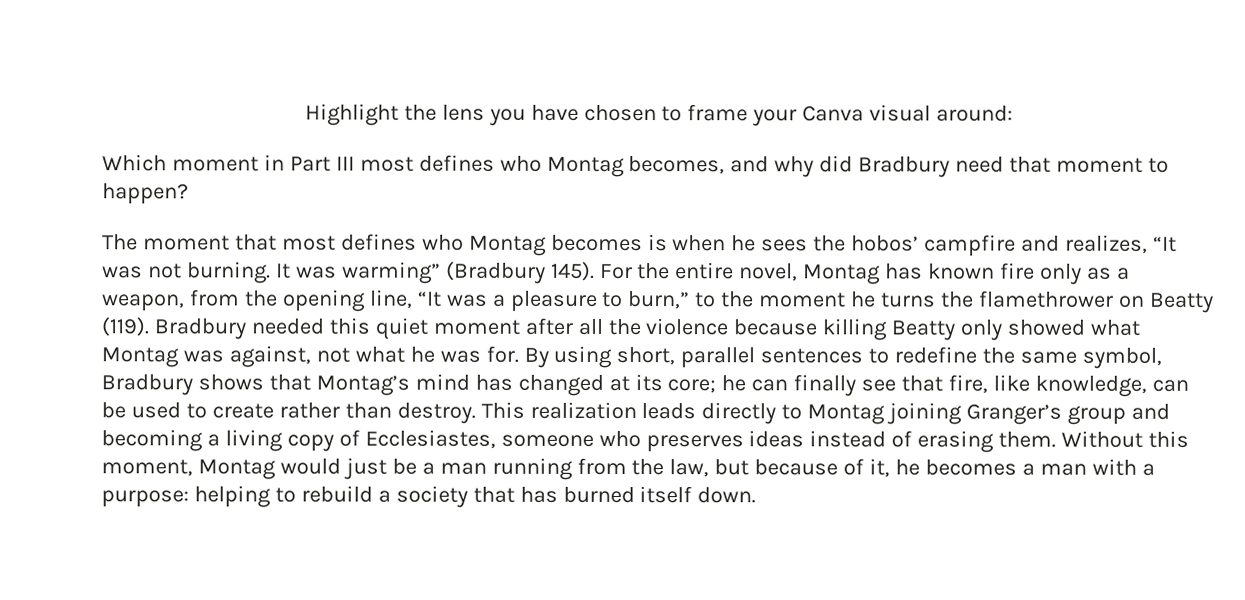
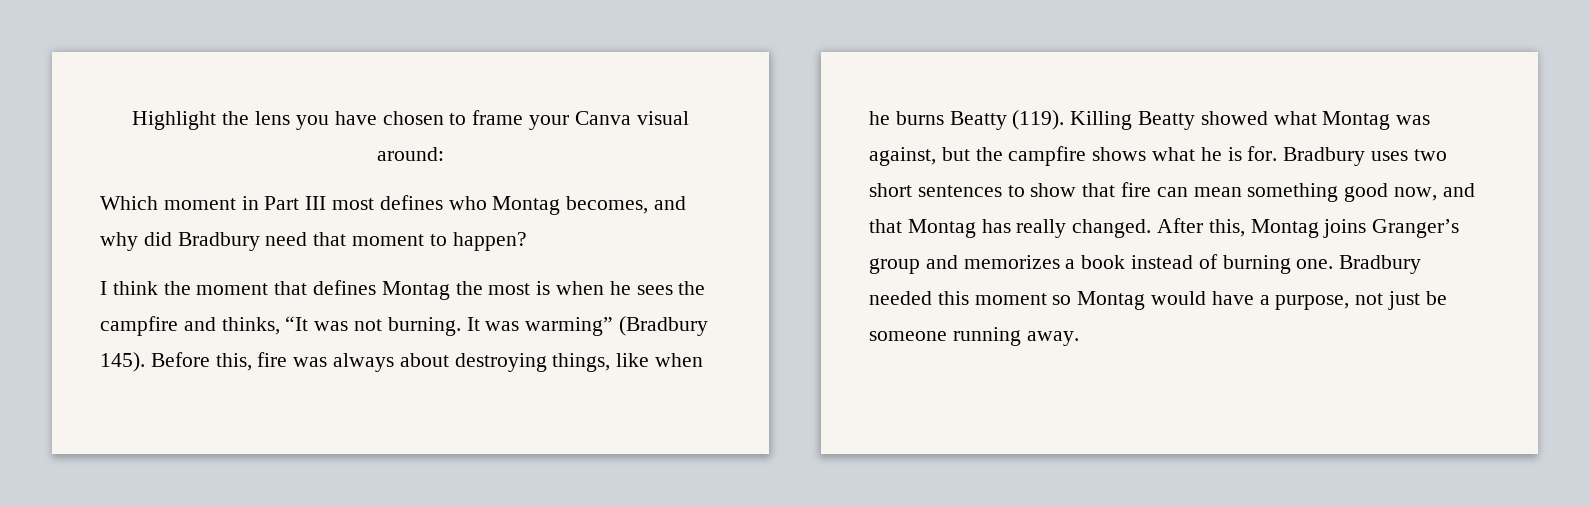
[102,233,643,256] The moment that most defines who Montag becomes -> [100,280,531,300] I think the moment that defines Montag the most
[851,235,920,252] hobos’ -> (706, 288) none
[1065,234,1149,254] realizes, -> [221,317,280,335] thinks,
[599,262,1130,285] [101,289,1214,313] [101,317,1003,341] For the entire novel, Montag has known fire only as a weapon, from the opening line, “It was a pleasure to burn,” to the moment he turns the flamethrower on Beatty (119). Bradbury needed this quiet moment after all the violence because killing Beatty only -> [150,352,704,372] [869,110,1196,130] Before this, fire was always about destroying things, like when he burns Beatty (119). Killing Beatty
[315,345,1162,369] [101,373,1189,397] [101,401,1171,425] [101,429,1190,453] [101,457,1155,480] [101,485,757,508] not what he was for. By using short, parallel sentences to redefine the same symbol, Bradbury shows that Montag’s mind has changed at its core; he can finally see that fire, like knowledge, can be used to create rather than destroy. This realization leads directly to Montag joining Granger’s group and becoming a living copy of Ecclesiastes, someone who preserves ideas instead of erasing them. Without this moment, Montag would just be a man running from the law, but because of it, he becomes a man with a purpose: helping to rebuild a society that has burned itself down. -> [941,146,1447,166] [869,182,1475,202] [869,218,1460,238] [869,254,1422,274] [869,291,1447,310] [869,327,1079,346] but the campfire shows what he is for. Bradbury uses two short sentences to show that fire can mean something good now, and that Montag has really changed. After this, Montag joins Granger’s group and memorizes a book instead of burning one. Bradbury needed this moment so Montag would have a purpose, not just be someone running away.

